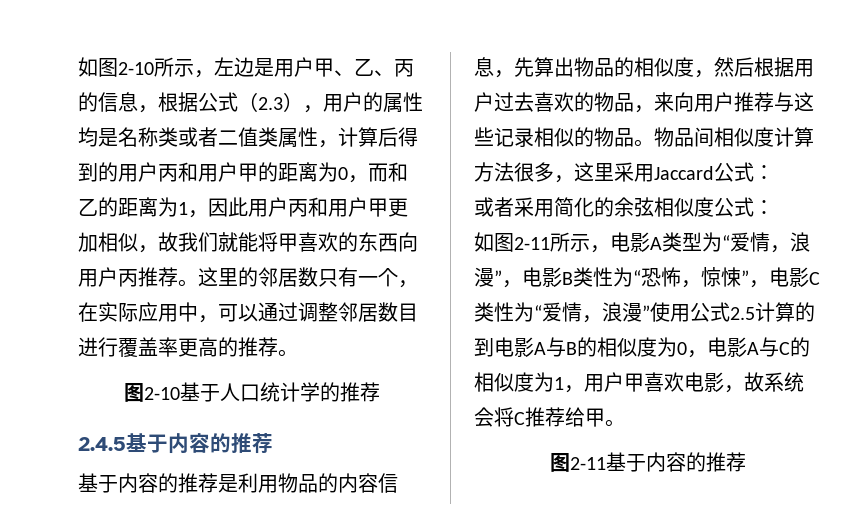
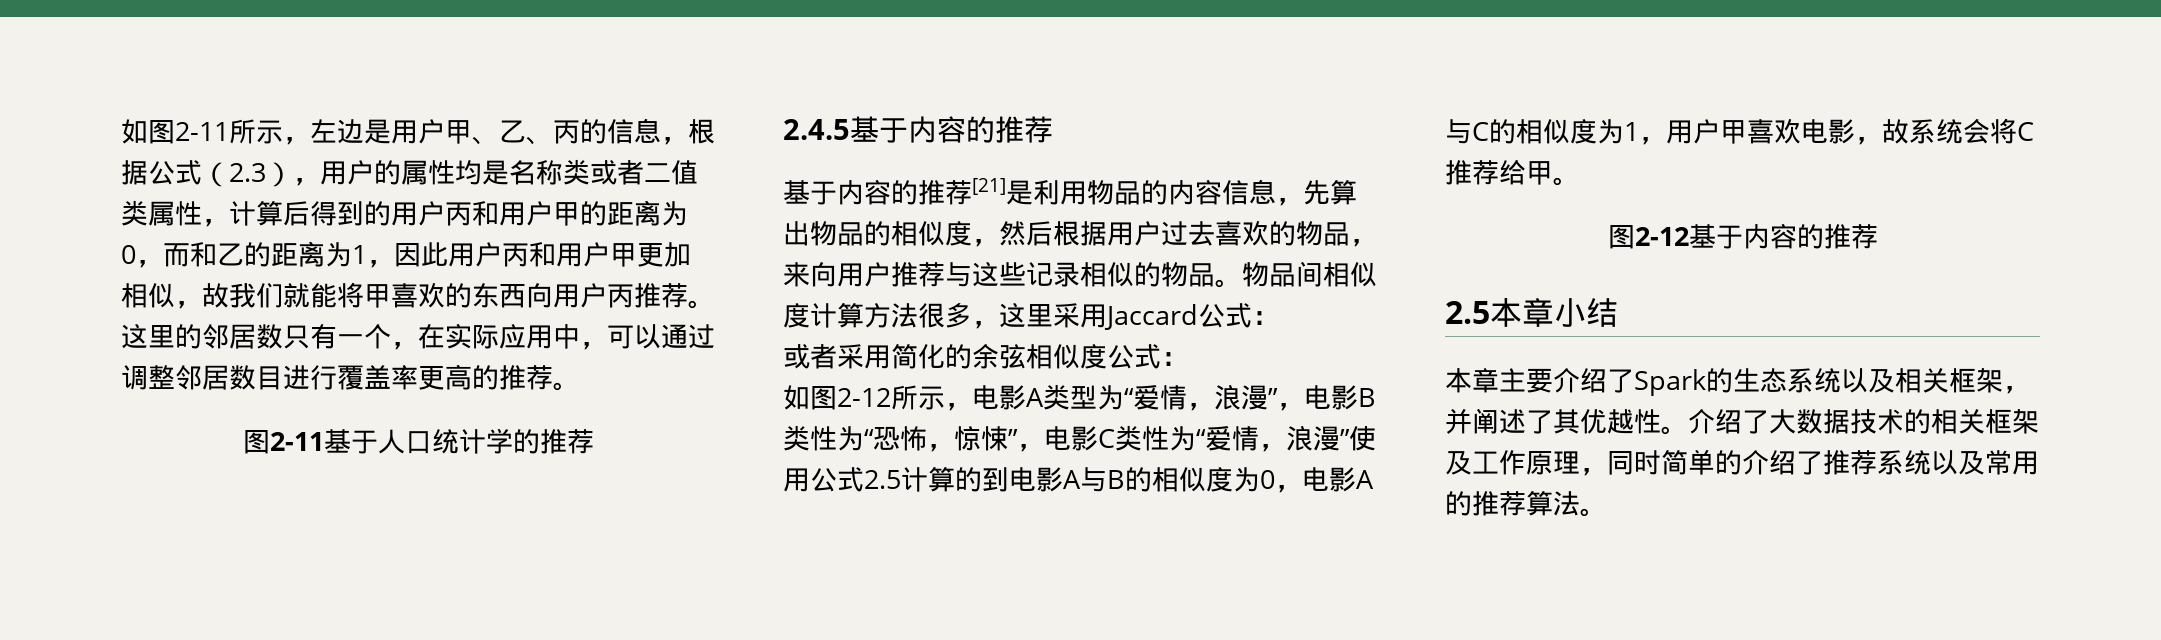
[78,57,154,77] 如图2-10 -> [121,119,229,144] 如图2-11
[143,387,180,400] 2-10 -> [270,432,324,451] 2-11
(218, 483) none -> [972,178,1006,195] [21]
[514,237,550,250] 2-11 -> [837,388,891,407] 2-12
[569,452,746,472] 2-11基于内容的推荐 -> [1634,223,1878,249] [1445,298,1618,327] [1445,368,2030,396] [1445,408,2039,435] [1445,449,2039,476] [1445,490,1607,517] 2-12基于内容的推荐 // 2.5本章小结 // 本章主要介绍了Spark的生态系统以及相关框架，并阐述了其优越性。介绍了大数据技术的相关框架及工作原理，同时简单的介绍了推荐系统以及常用的推荐算法。

